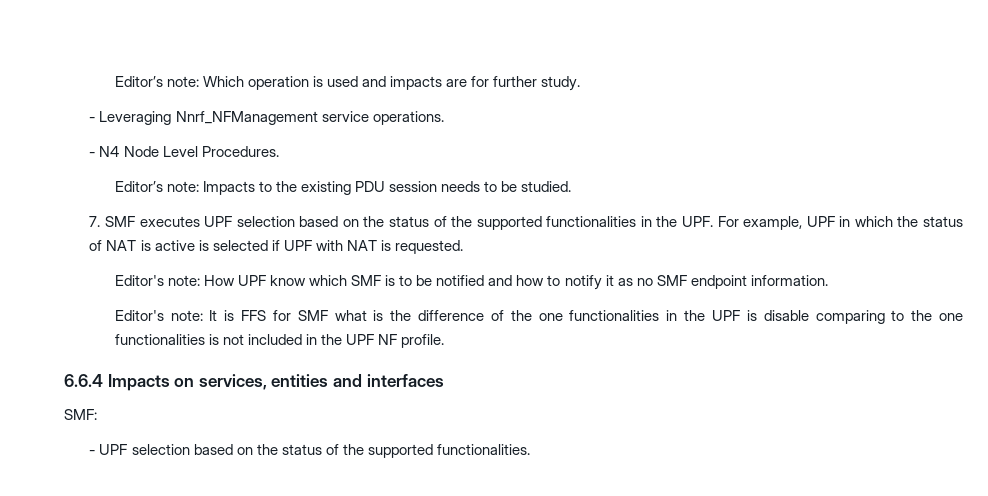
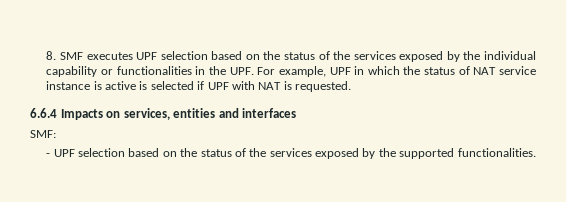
[114,76,581,91] [89,111,444,125] [89,146,279,157] [114,181,572,195] [89,216,101,227] Editor’s note: Which operation is used and impacts are for further study. // - Leveraging Nnrf_NFManagement service operations. // - N4 Node Level Procedures. // Editor’s note: Impacts to the existing PDU session needs to be studied. // 7. -> [46,51,57,60] 8.
[476,216,542,230] supported -> [353,51,537,62] [46,66,113,77] services exposed by the individual capability or
(137, 245) none -> [499,66,537,75] [46,81,91,90] service instance
[114,275,828,290] [114,310,964,324] [114,334,445,348] // Editor's note: How UPF know which SMF is to be notified and how to notify it as no SMF endpoint information. // Editor's note: It is FFS for SMF what is the difference of the one functionalities in the UPF is disable comparing to the one functionalities is not included in the UPF NF profile. -> (352, 86) none
(364, 449) none -> [269,148,396,159] services exposed by the

